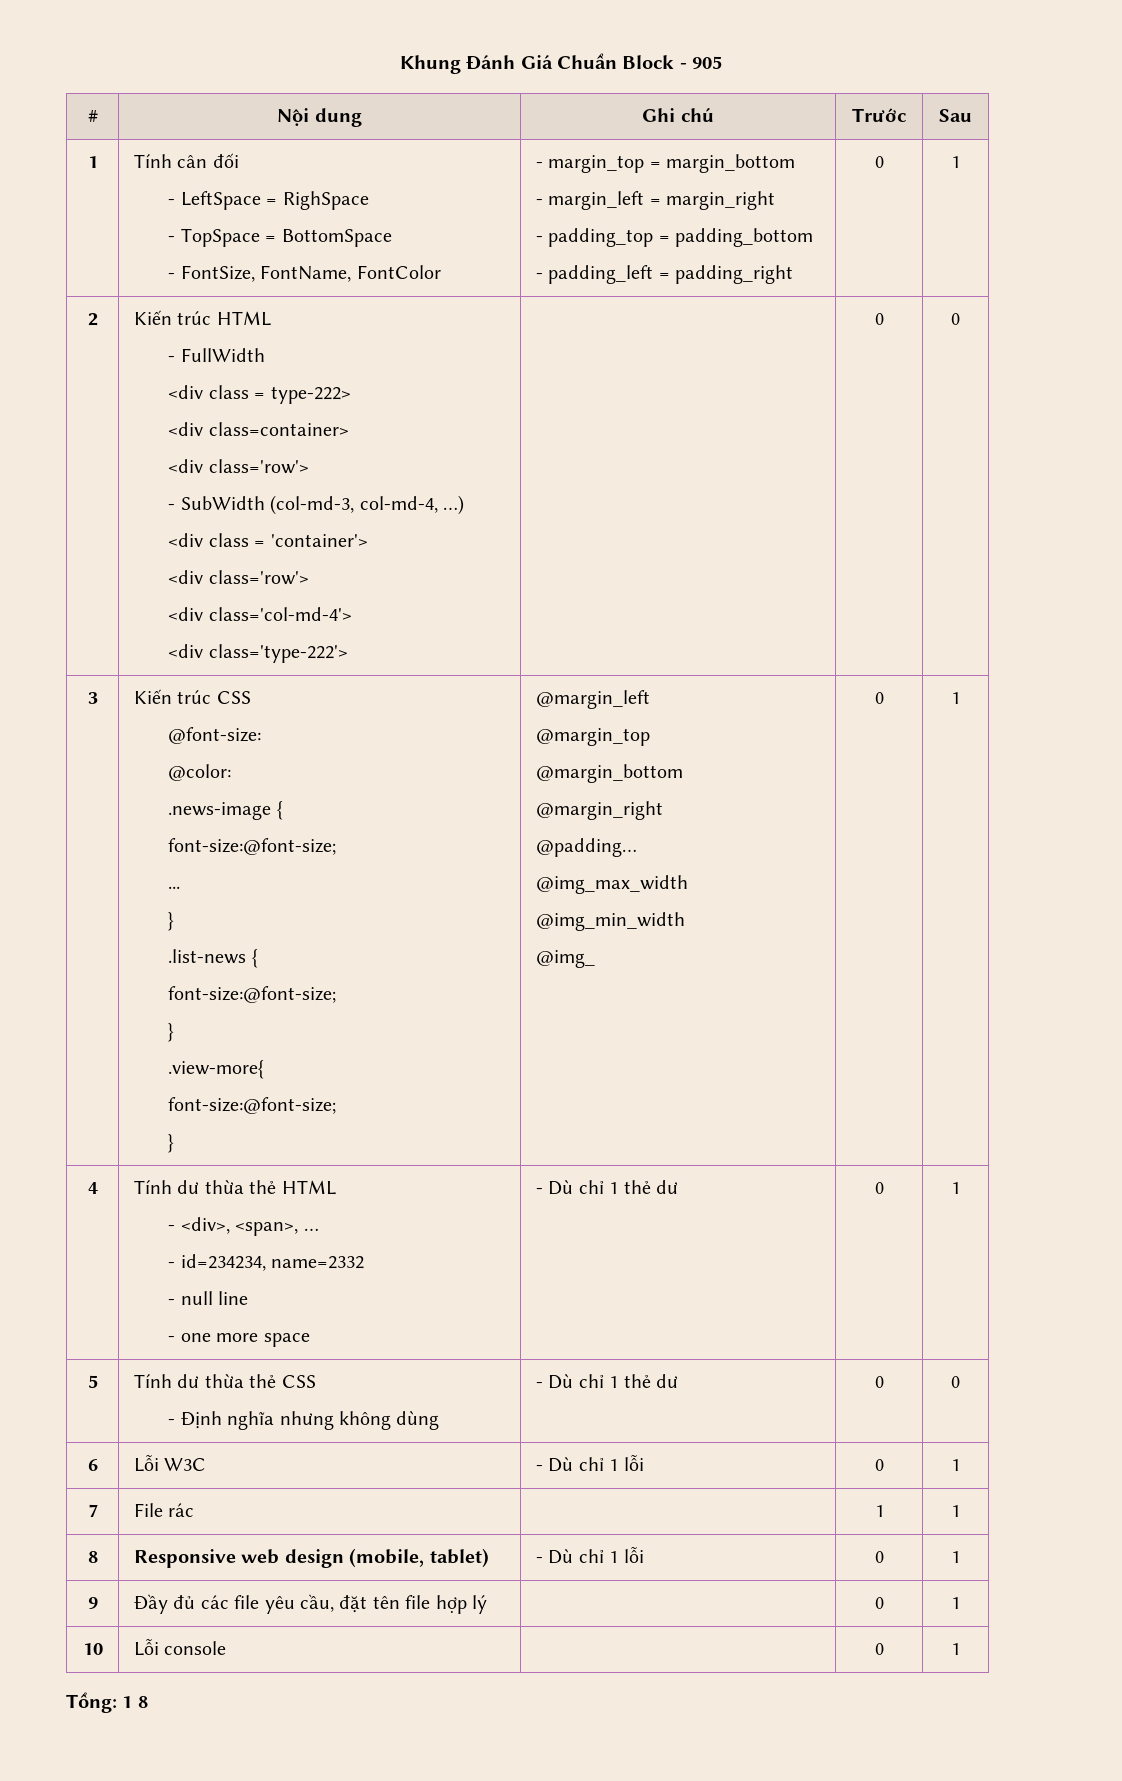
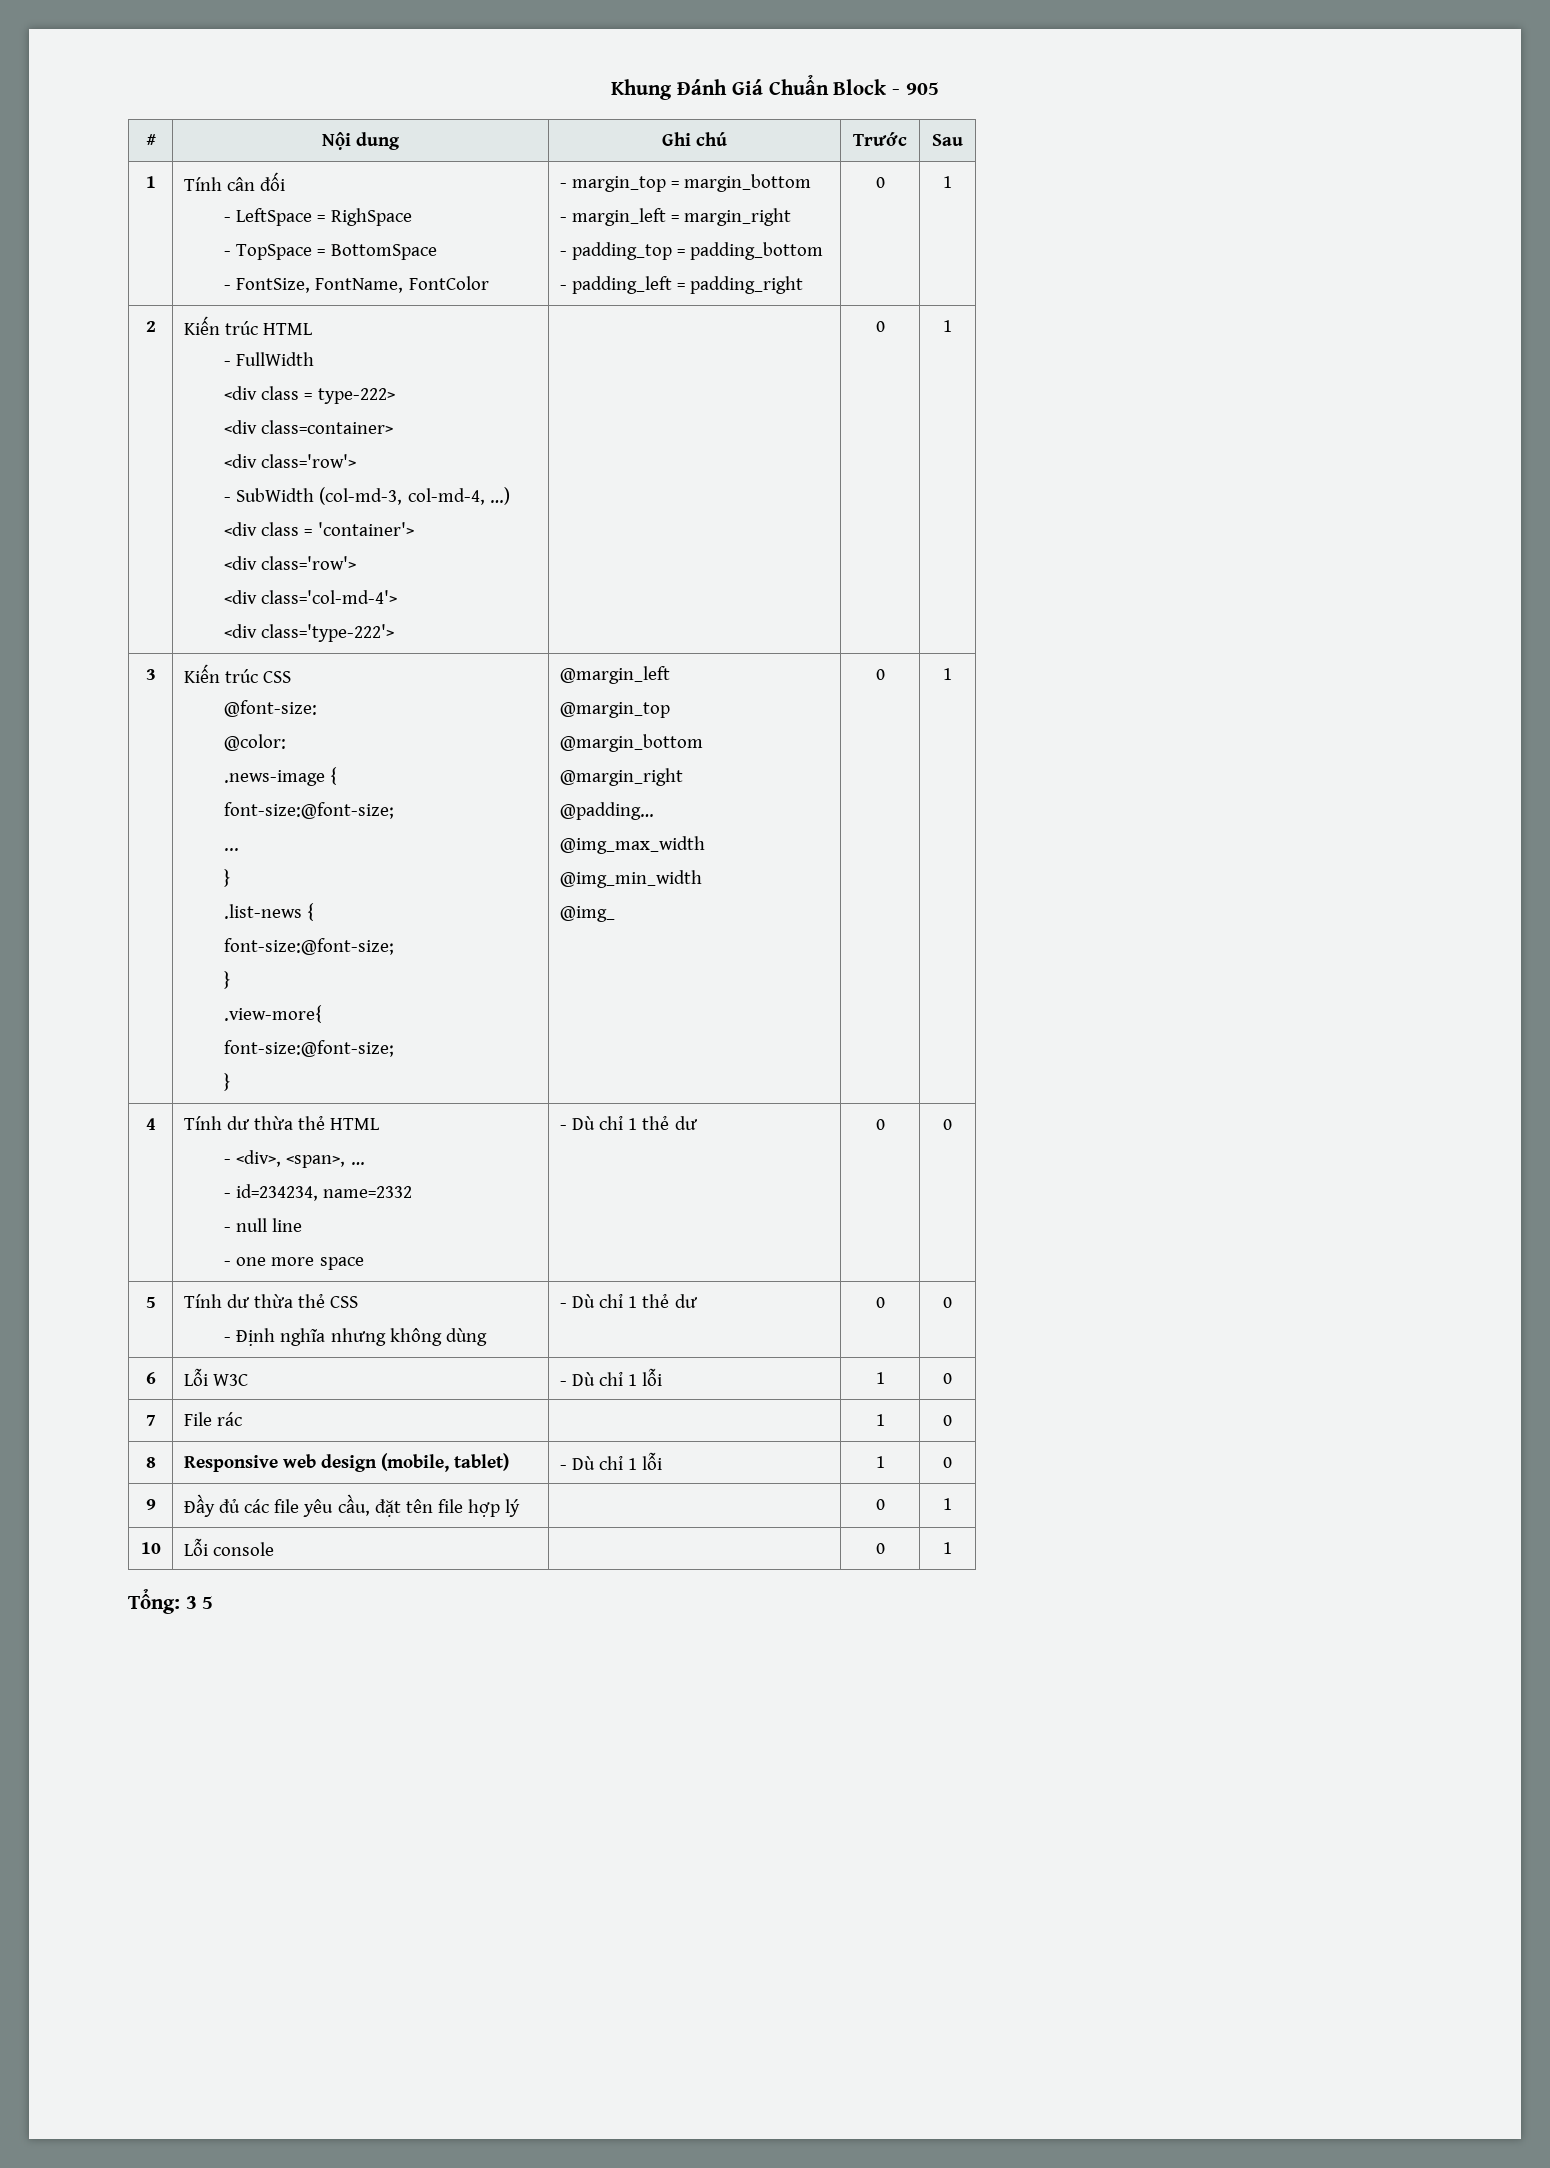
[951,313,960,325] 0 -> [943,320,952,332] 1
[951,1182,960,1194] 1 -> [943,1119,952,1130] 0
[874,1459,884,1471] [951,1459,960,1471] | 0 | 1 -> [875,1372,885,1384] [943,1373,952,1384] | 1 | 0
[951,1505,960,1517] 1 -> [943,1415,952,1426] 0
[874,1551,884,1563] [951,1551,960,1563] | 0 | 1 -> [875,1456,885,1468] [943,1457,952,1468] | 1 | 0
[122,1696,148,1708] 1 8 -> [185,1596,214,1609] 3 5

